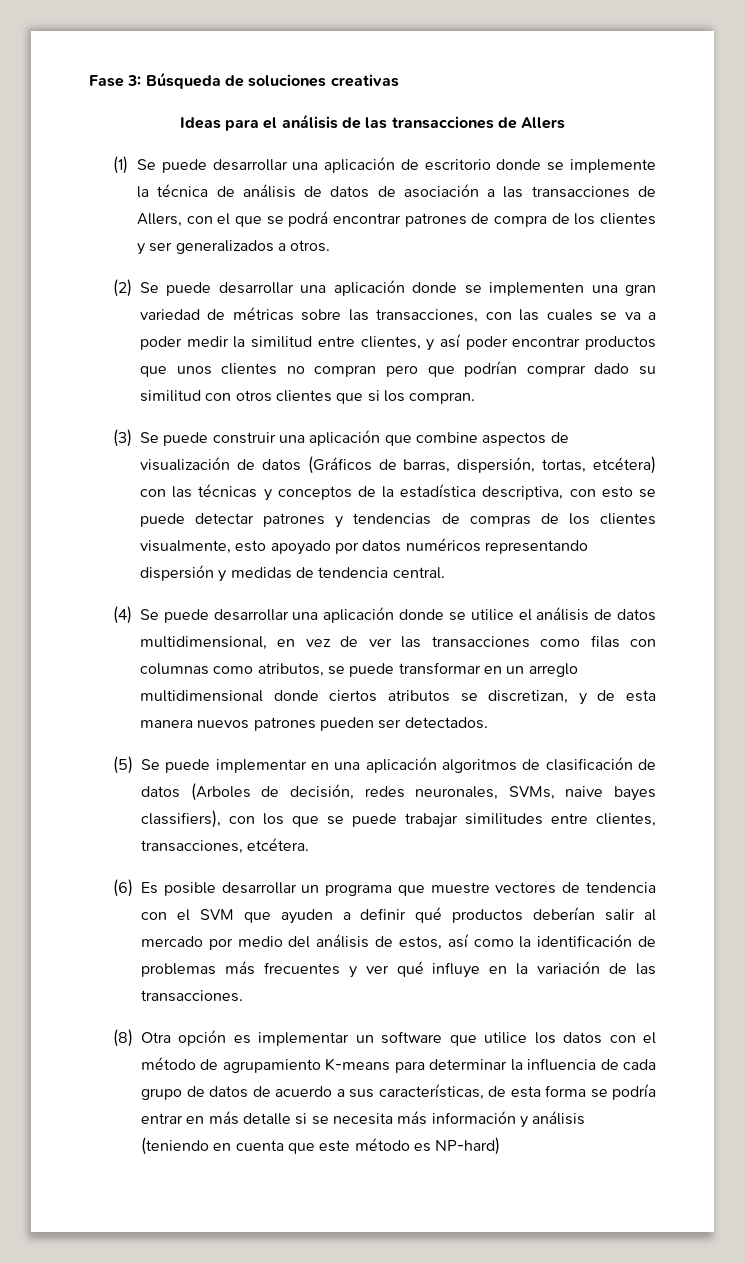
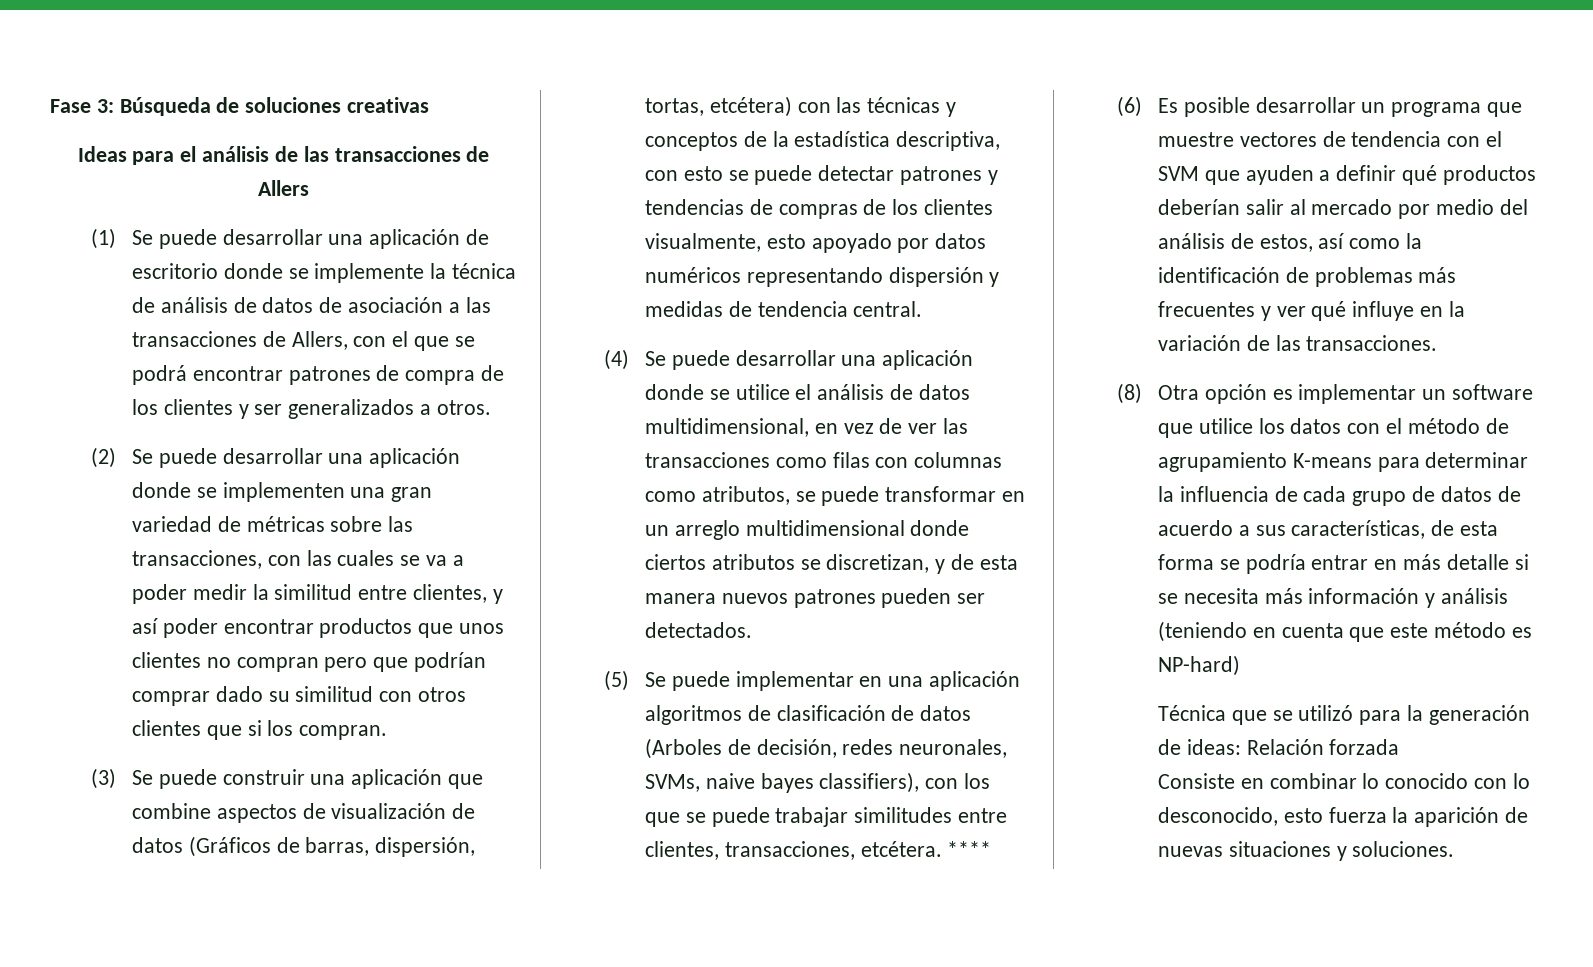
(310, 844) none -> [947,841,992,857] ****
(501, 1146) none -> [1158,705,1530,725] [1158,739,1400,755] [1158,773,1530,789] [1158,807,1529,827] [1158,841,1455,861] // Técnica que se utilizó para la generación de ideas: Relación forzada // Consiste en combinar lo conocido con lo desconocido, esto fuerza la aparición de nuevas situaciones y soluciones.

